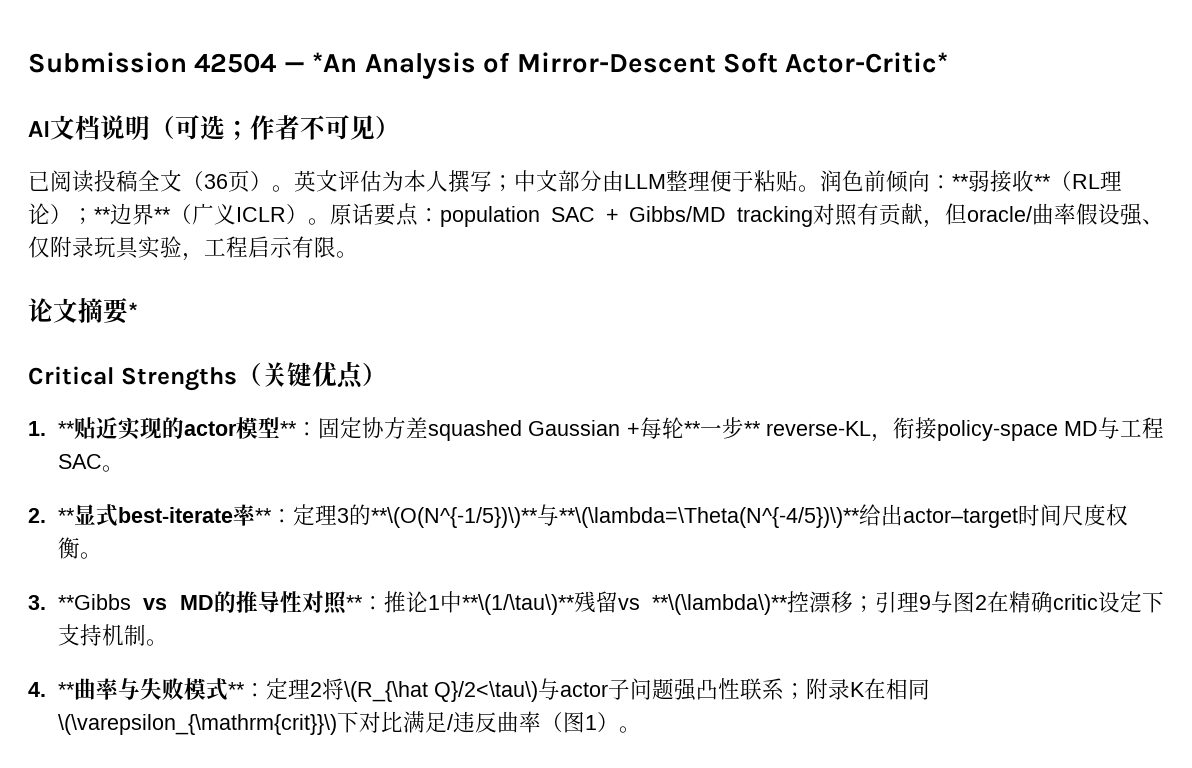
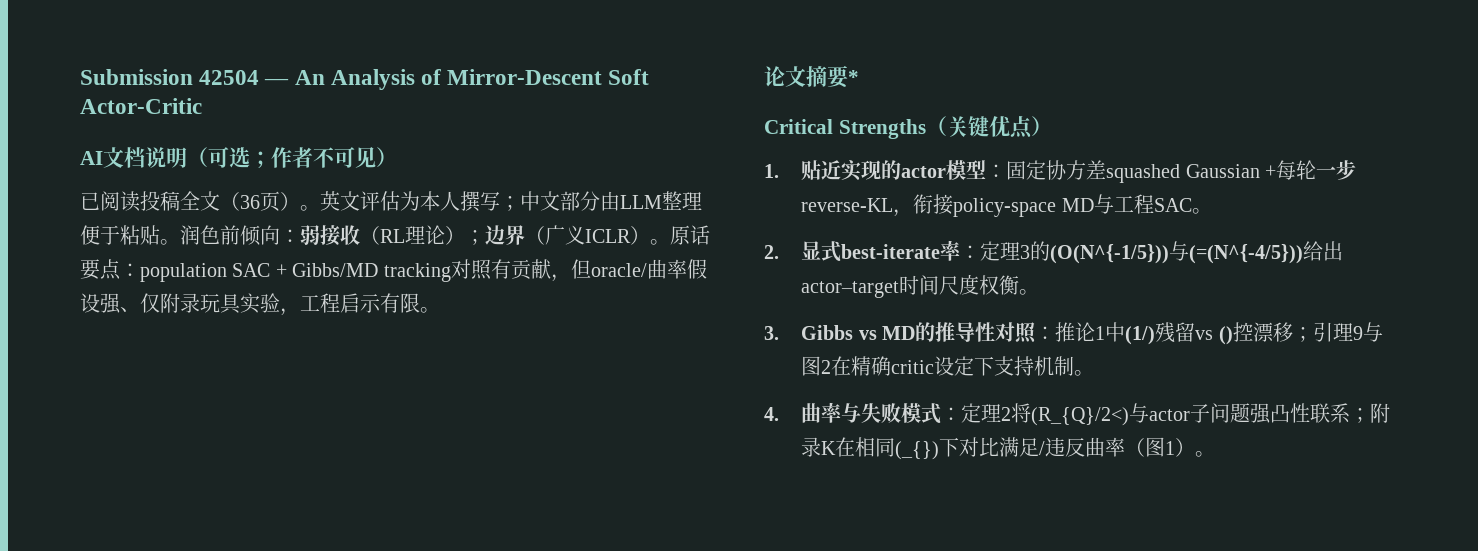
[312,52,358,72] *An -> [294,70,325,85] An
[785,52,949,73] Actor-Critic* -> [80,98,202,114] Actor-Critic
[952,170,1051,192] **弱接收** -> [300,225,360,246] 弱接收
[94,203,171,225] **边界** -> [485,225,525,245] 边界
[58,421,76,436] ** -> (779, 171) none
[280,421,298,436] ** -> (987, 169) none
[683,417,761,439] **一步** -> [1316,160,1357,180] 一步
[58,508,76,523] ** -> (779, 252) none
[255,508,273,523] ** -> (962, 250) none
[371,504,861,528] **\(O(N^{-1/5})\)**与**\(\lambda=\Theta(N^{-4/5})\)** -> [1050,241,1304,264] (O(N^{-1/5}))与(=(N^{-4/5}))
[58,594,132,610] **Gibbs -> [801,325,854,340] Gibbs
[345,595,363,610] ** -> (1038, 333) none
[461,594,575,615] **\(1/\tau\)** -> [1125,326,1156,345] (1/)
[651,594,788,615] **\(\lambda\)** -> [1218,326,1233,345] ()
[58,682,76,697] ** -> (779, 414) none
[228,682,246,697] ** -> (942, 413) none
[344,681,539,702] \(R_{\hat Q}/2<\tau\) -> [1031,407,1130,426] (R_{Q}/2<)
[58,714,338,735] \(\varepsilon_{\mathrm{crit}}\) -> [895,441,940,460] (_{})

